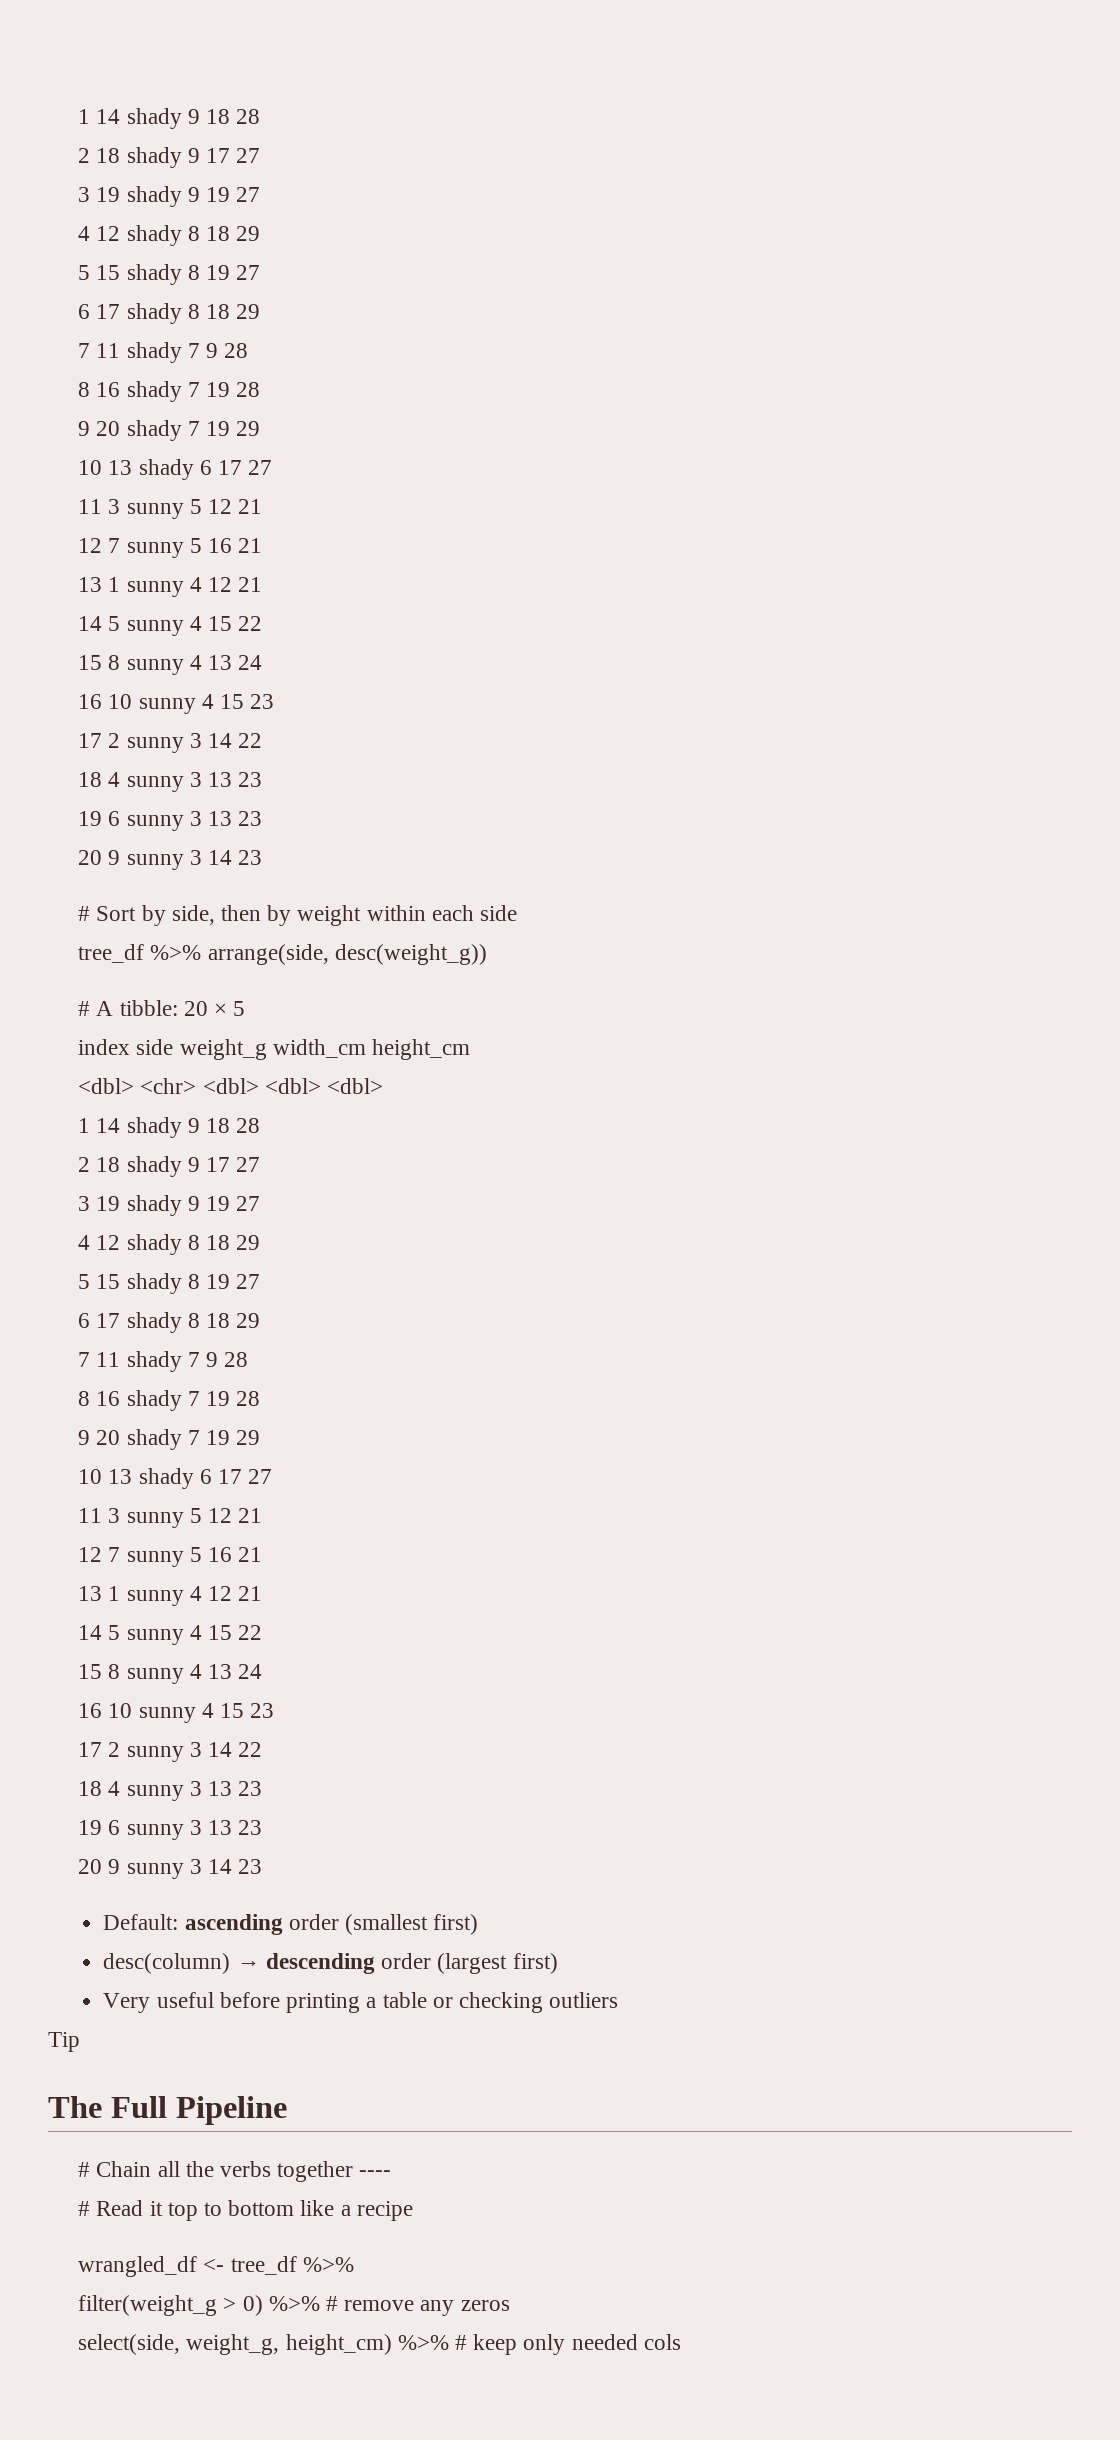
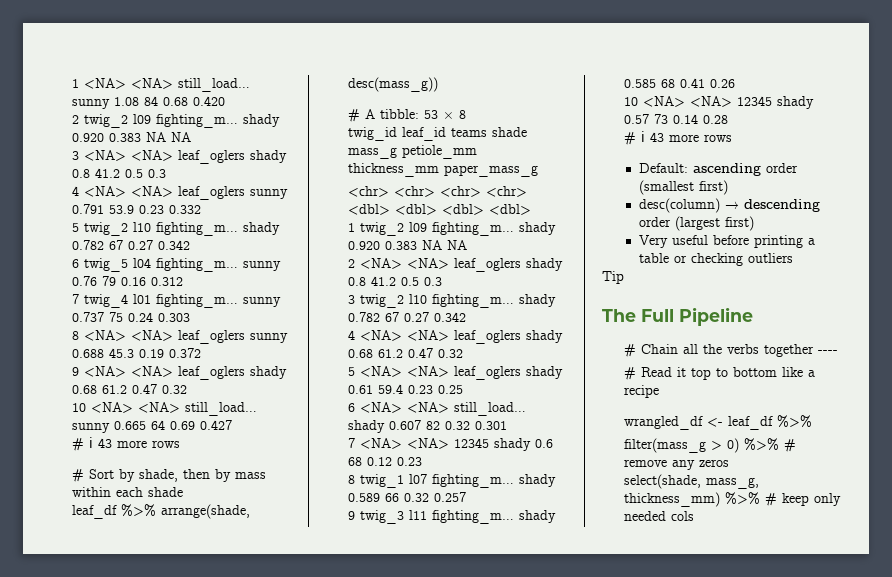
[78,108,261,129] [78,147,261,168] [78,186,261,207] [78,225,261,246] [78,264,261,285] [78,303,261,324] [78,342,249,363] [78,381,261,402] [78,420,261,441] [78,459,273,480] [78,499,263,519] [78,538,263,558] [78,577,263,597] [78,616,263,636] [78,655,263,675] [78,694,275,714] [78,733,263,753] [78,772,263,792] [78,811,263,831] [78,850,263,870] 1 14 shady 9 18 28 // 2 18 shady 9 17 27 // 3 19 shady 9 19 27 // 4 12 shady 8 18 29 // 5 15 shady 8 19 27 // 6 17 shady 8 18 29 // 7 11 shady 7 9 28 // 8 16 shady 7 19 28 // 9 20 shady 7 19 29 // 10 13 shady 6 17 27 // 11 3 sunny 5 12 21 // 12 7 sunny 5 16 21 // 13 1 sunny 4 12 21 // 14 5 sunny 4 15 22 // 15 8 sunny 4 13 24 // 16 10 sunny 4 15 23 // 17 2 sunny 3 14 22 // 18 4 sunny 3 13 23 // 19 6 sunny 3 13 23 // 20 9 sunny 3 14 23 -> [71,78,250,92] [71,96,225,109] [71,114,280,128] [71,132,191,142] [71,150,287,164] [71,168,166,178] [71,186,288,200] [71,204,201,214] [71,222,280,236] [71,240,190,250] [71,258,281,272] [71,276,183,286] [71,294,281,308] [71,312,190,322] [71,330,288,344] [71,348,201,358] [71,366,287,380] [71,384,187,394] [71,402,257,416] [71,420,232,433] [71,437,180,451] 1 <NA> <NA> still_load… sunny 1.08 84 0.68 0.420 // 2 twig_2 l09 fighting_m… shady 0.920 0.383 NA NA // 3 <NA> <NA> leaf_oglers shady 0.8 41.2 0.5 0.3 // 4 <NA> <NA> leaf_oglers sunny 0.791 53.9 0.23 0.332 // 5 twig_2 l10 fighting_m… shady 0.782 67 0.27 0.342 // 6 twig_5 l04 fighting_m… sunny 0.76 79 0.16 0.312 // 7 twig_4 l01 fighting_m… sunny 0.737 75 0.24 0.303 // 8 <NA> <NA> leaf_oglers sunny 0.688 45.3 0.19 0.372 // 9 <NA> <NA> leaf_oglers shady 0.68 61.2 0.47 0.32 // 10 <NA> <NA> still_load… sunny 0.665 64 0.69 0.427 // # ℹ 43 more rows
[171,905,215,925] side, -> [138,469,178,482] shade,
[297,905,362,926] weight -> [234,472,266,479] mass
[480,905,518,921] [78,944,487,965] [78,1000,246,1016] [78,1039,471,1060] [78,1078,384,1094] [78,1117,261,1138] [78,1156,261,1177] [78,1195,261,1216] [78,1234,261,1255] [78,1273,261,1294] [78,1312,261,1333] [78,1351,249,1372] [78,1390,261,1411] [78,1429,261,1450] [78,1468,273,1489] [78,1508,263,1528] [78,1547,263,1567] [78,1586,263,1606] [78,1625,263,1645] [78,1664,263,1684] [78,1703,275,1723] [78,1742,263,1762] [78,1781,263,1801] [78,1820,263,1840] [78,1859,263,1879] side // tree_df %>% arrange(side, desc(weight_g)) // # A tibble: 20 × 5 // index side weight_g width_cm height_cm // <dbl> <chr> <dbl> <dbl> <dbl> // 1 14 shady 9 18 28 // 2 18 shady 9 17 27 // 3 19 shady 9 19 27 // 4 12 shady 8 18 29 // 5 15 shady 8 19 27 // 6 17 shady 8 18 29 // 7 11 shady 7 9 28 // 8 16 shady 7 19 28 // 9 20 shady 7 19 29 // 10 13 shady 6 17 27 // 11 3 sunny 5 12 21 // 12 7 sunny 5 16 21 // 13 1 sunny 4 12 21 // 14 5 sunny 4 15 22 // 15 8 sunny 4 13 24 // 16 10 sunny 4 15 23 // 17 2 sunny 3 14 22 // 18 4 sunny 3 13 23 // 19 6 sunny 3 13 23 // 20 9 sunny 3 14 23 -> [147,487,183,497] [71,504,250,519] [347,77,438,92] [347,109,466,122] [347,127,527,141] [347,145,477,159] [347,163,538,177] [347,186,527,197] [347,204,531,215] [347,222,556,236] [347,240,467,250] [347,258,563,272] [347,276,442,286] [347,294,556,308] [347,312,466,322] [347,330,563,344] [347,348,463,358] [347,366,563,380] [347,384,463,394] [347,402,526,416] [347,420,507,433] [347,438,553,451] [347,457,422,466] [347,474,556,488] [347,492,466,502] [347,510,556,524] [623,78,735,88] [623,96,814,109] [623,114,728,124] [623,131,732,145] shade // leaf_df %>% arrange(shade, desc(mass_g)) // # A tibble: 53 × 8 // twig_id leaf_id teams shade mass_g petiole_mm thickness_mm paper_mass_g // <chr> <chr> <chr> <chr> <dbl> <dbl> <dbl> <dbl> // 1 twig_2 l09 fighting_m… shady 0.920 0.383 NA NA // 2 <NA> <NA> leaf_oglers shady 0.8 41.2 0.5 0.3 // 3 twig_2 l10 fighting_m… shady 0.782 67 0.27 0.342 // 4 <NA> <NA> leaf_oglers shady 0.68 61.2 0.47 0.32 // 5 <NA> <NA> leaf_oglers shady 0.61 59.4 0.23 0.25 // 6 <NA> <NA> still_load… shady 0.607 82 0.32 0.301 // 7 <NA> <NA> 12345 shady 0.6 68 0.12 0.23 // 8 twig_1 l07 fighting_m… shady 0.589 66 0.32 0.257 // 9 twig_3 l11 fighting_m… shady 0.585 68 0.41 0.26 // 10 <NA> <NA> 12345 shady 0.57 73 0.14 0.28 // # ℹ 43 more rows
[230,2256,297,2275] tree_df -> [727,416,773,430] leaf_df
[78,2295,218,2316] filter(weight_g -> [623,438,706,453] filter(mass_g
[78,2334,392,2355] select(side, weight_g, height_cm) -> [623,474,759,489] [623,492,720,507] select(shade, mass_g, thickness_mm)

